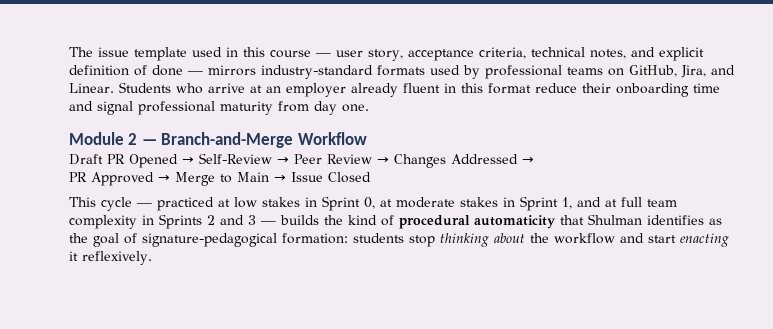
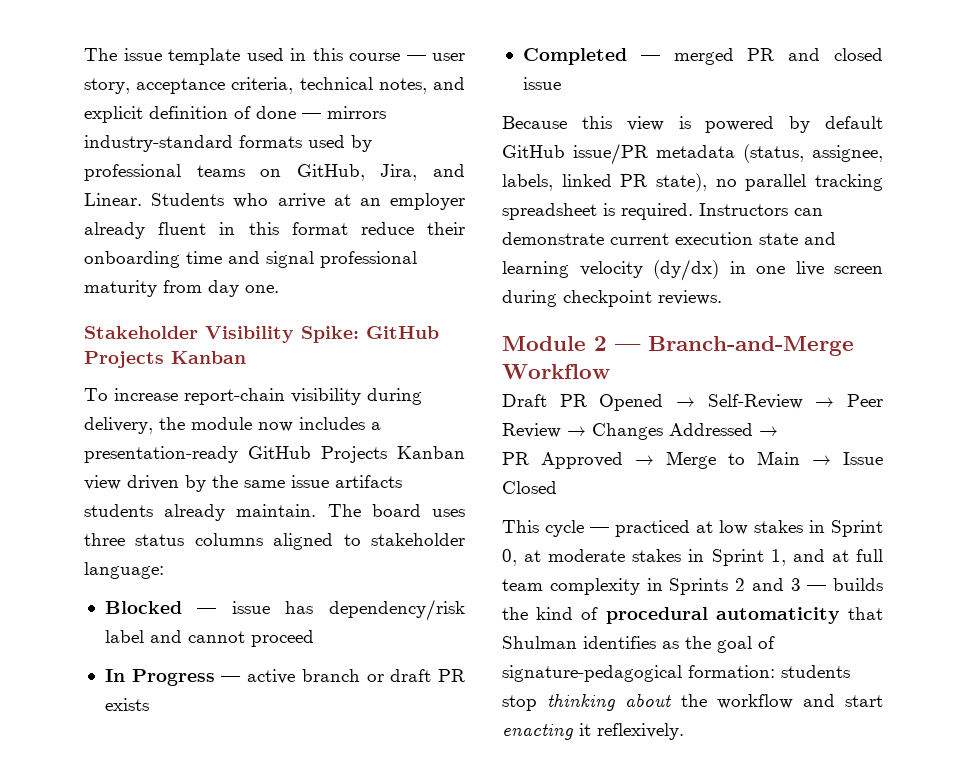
(369, 108) none -> [84,326,439,343] [84,351,246,368] [84,388,422,405] [84,417,381,434] [84,446,465,463] [84,475,402,492] [84,504,465,521] [84,533,465,550] [84,562,164,579] [104,599,465,621] [104,630,314,647] [104,669,466,686] [104,698,149,711] [522,48,883,65] [522,77,561,90] [502,116,883,133] [502,143,883,165] [502,173,883,192] [502,203,823,220] [502,232,836,245] [502,259,883,281] [502,290,722,307] // Stakeholder Visibility Spike: GitHub Projects Kanban // To increase report-chain visibility during delivery, the module now includes a presentation-ready GitHub Projects Kanban view driven by the same issue artifacts students already maintain. The board uses three status columns aligned to stakeholder language: // Blocked — issue has dependency/risk label and cannot proceed // In Progress — active branch or draft PR exists // Completed — merged PR and closed issue // Because this view is powered by default GitHub issue/PR metadata (status, assignee, labels, linked PR state), no parallel tracking spreadsheet is required. Instructors can demonstrate current execution state and learning velocity (dy/dx) in one live screen during checkpoint reviews.

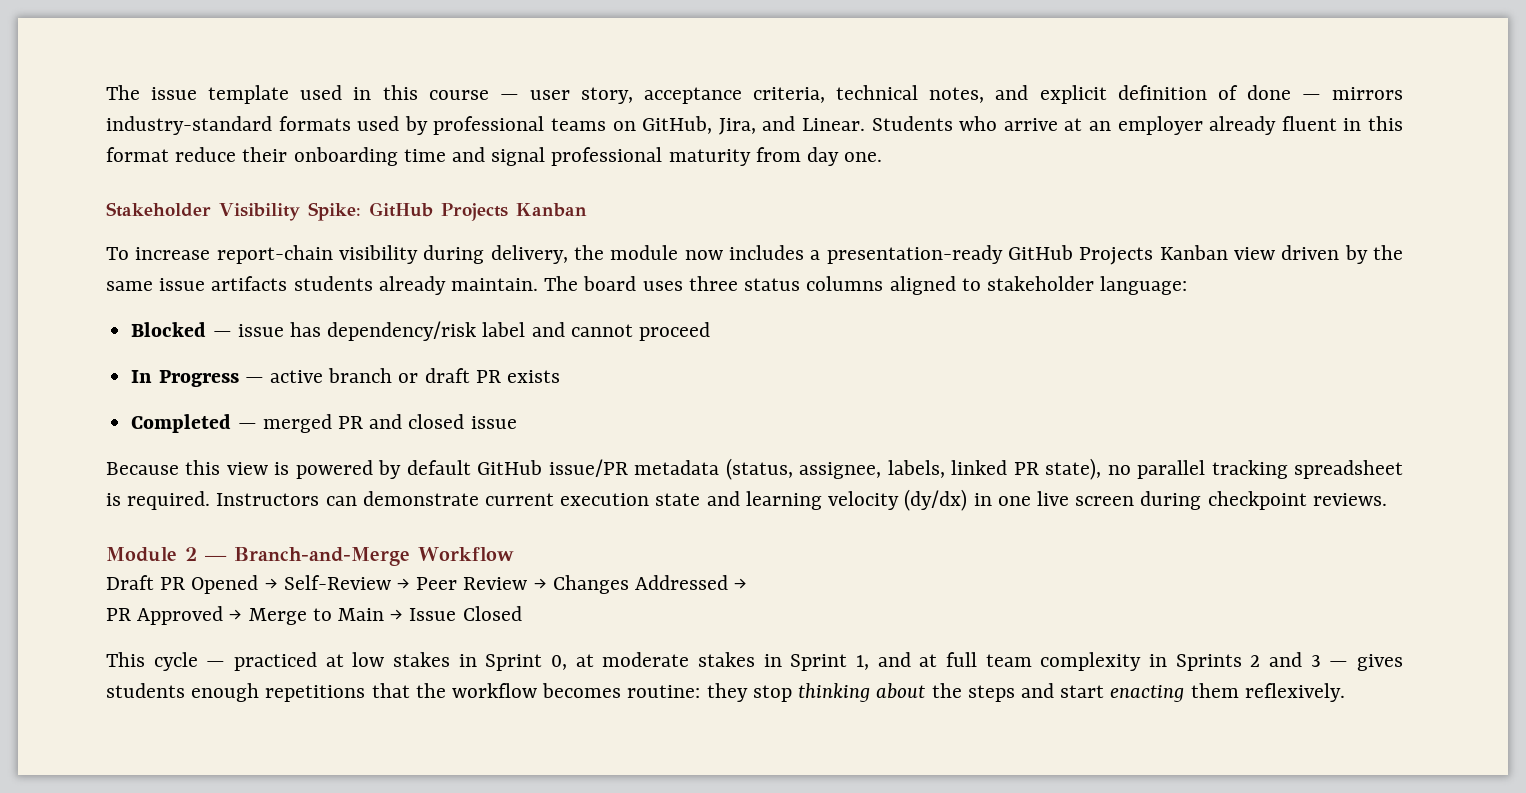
[833,578,883,591] [502,607,883,624] [502,636,775,653] [502,665,850,682] builds the kind of procedural automaticity that Shulman identifies as the goal of signature-pedagogical formation: students -> [1357,654,1404,671] [106,683,748,702] gives students enough repetitions that the workflow becomes routine: they
[716,694,793,709] workflow -> [967,685,1015,702] steps
[579,723,591,736] it -> [1190,683,1239,698] them

